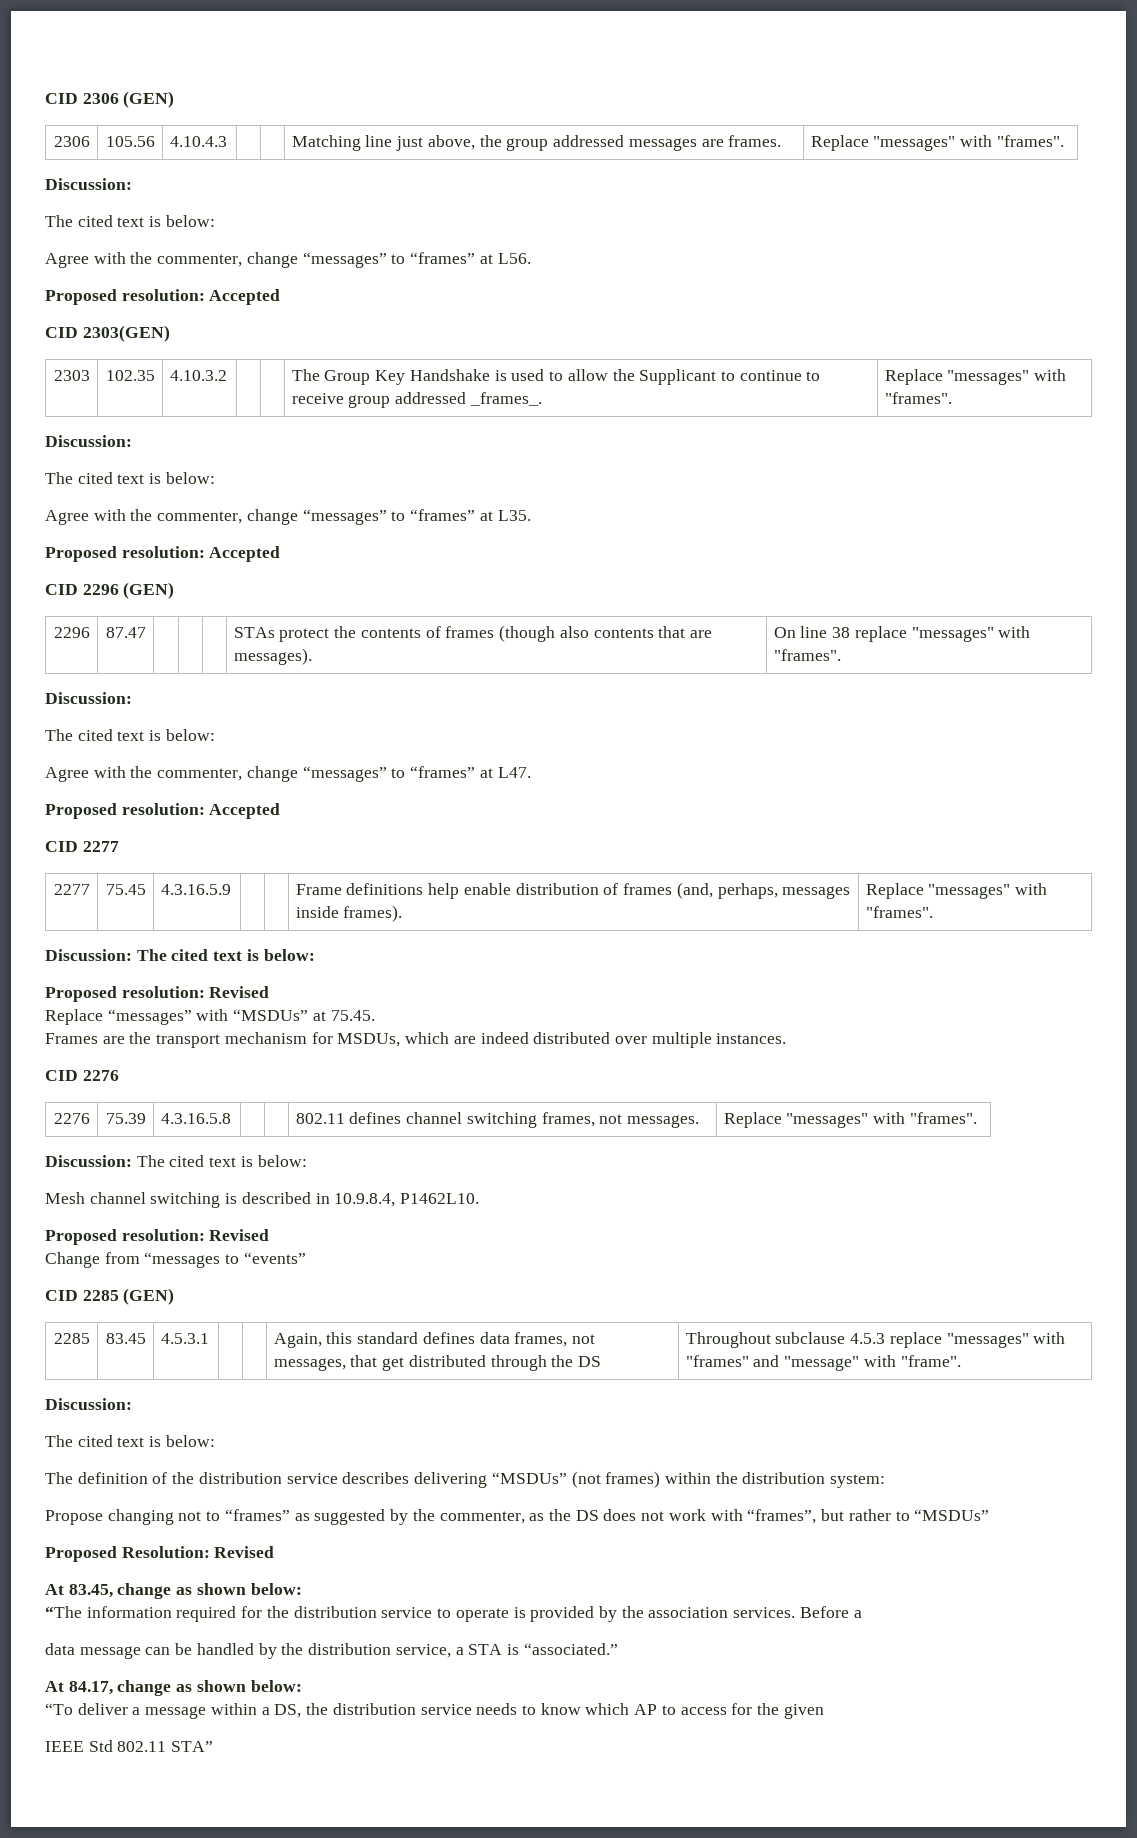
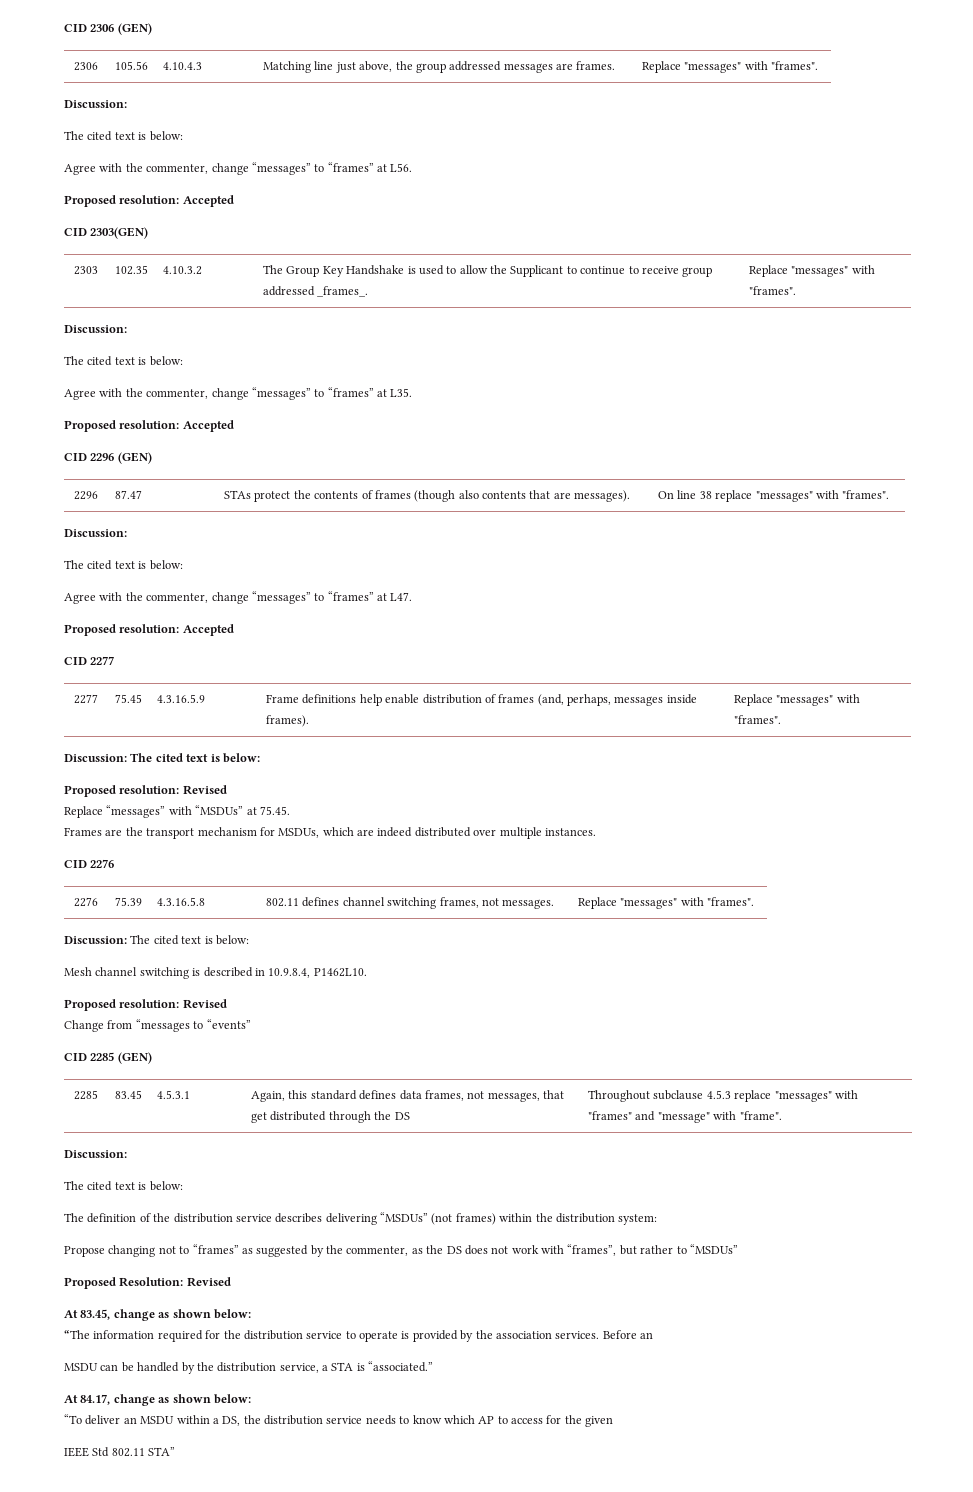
[853,1610,862,1618] [45,1643,141,1659] a // data message -> [640,1332,653,1339] [64,1363,98,1371] an // MSDU
[132,1706,207,1719] a message -> [123,1416,175,1424] an MSDU

